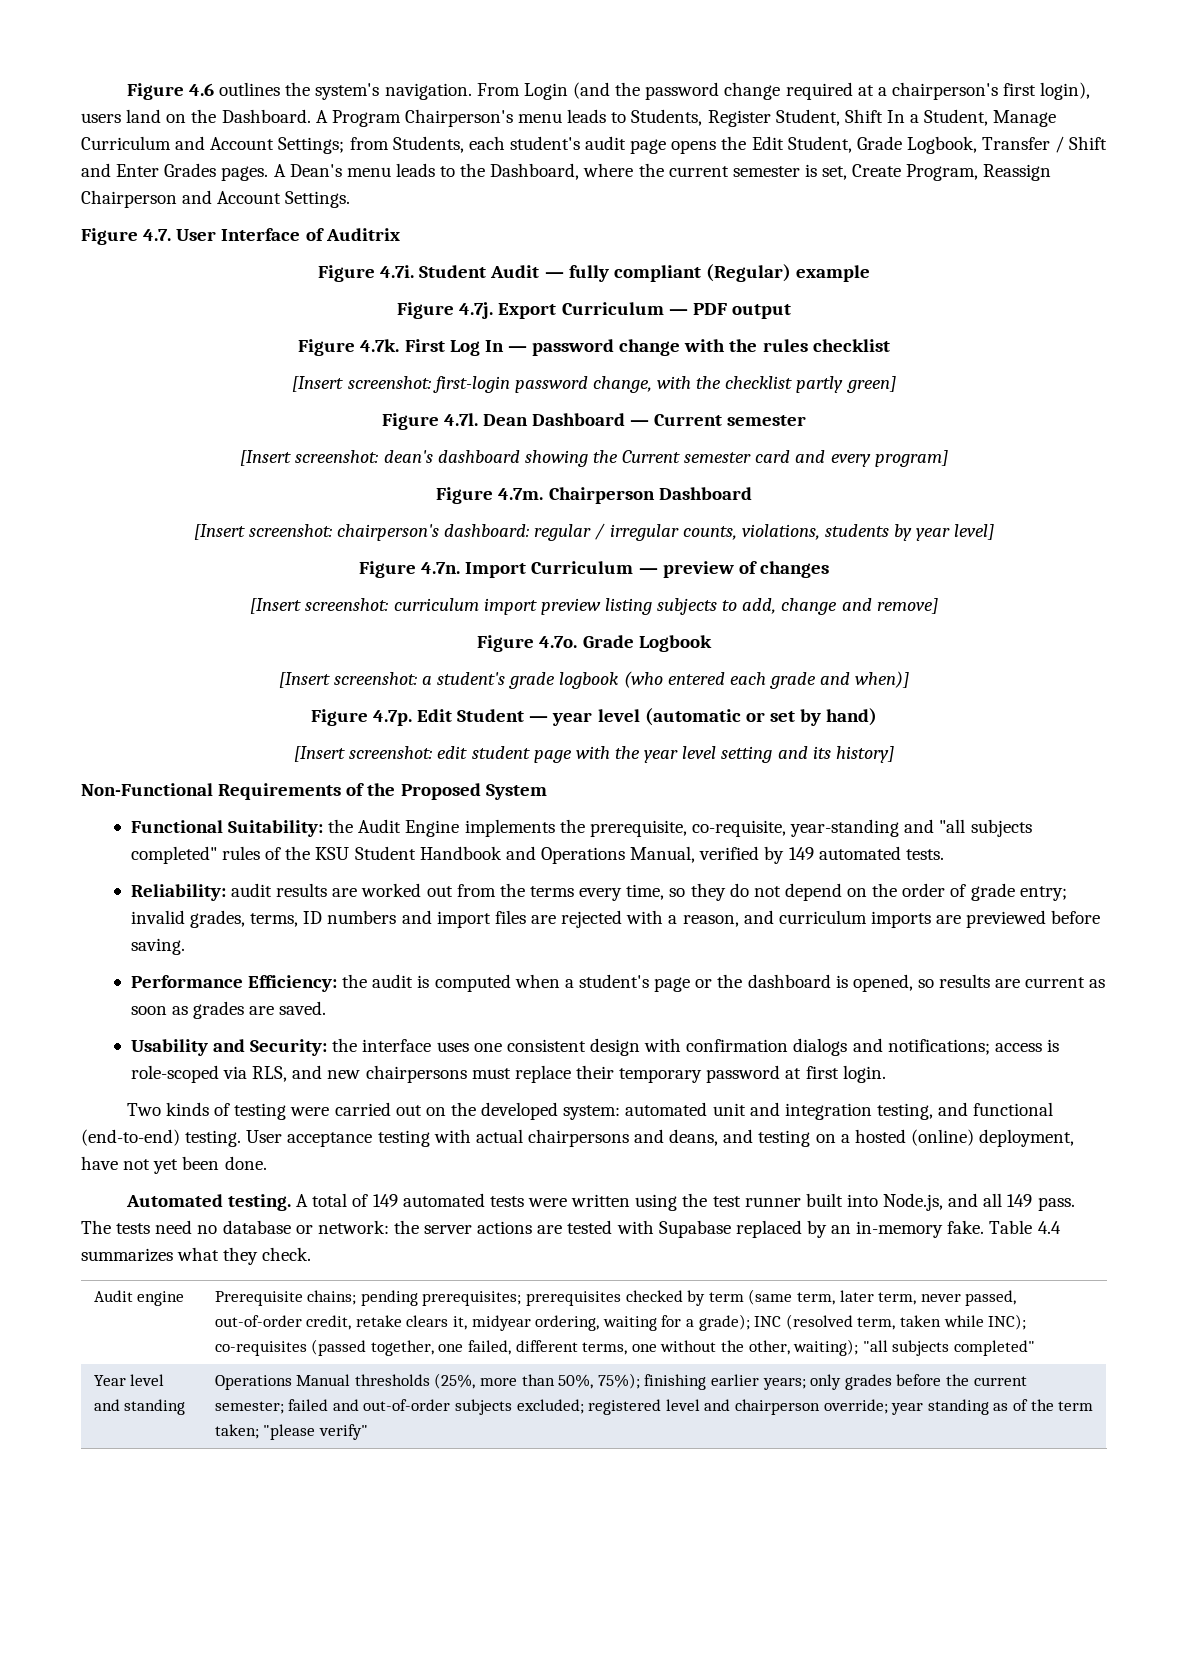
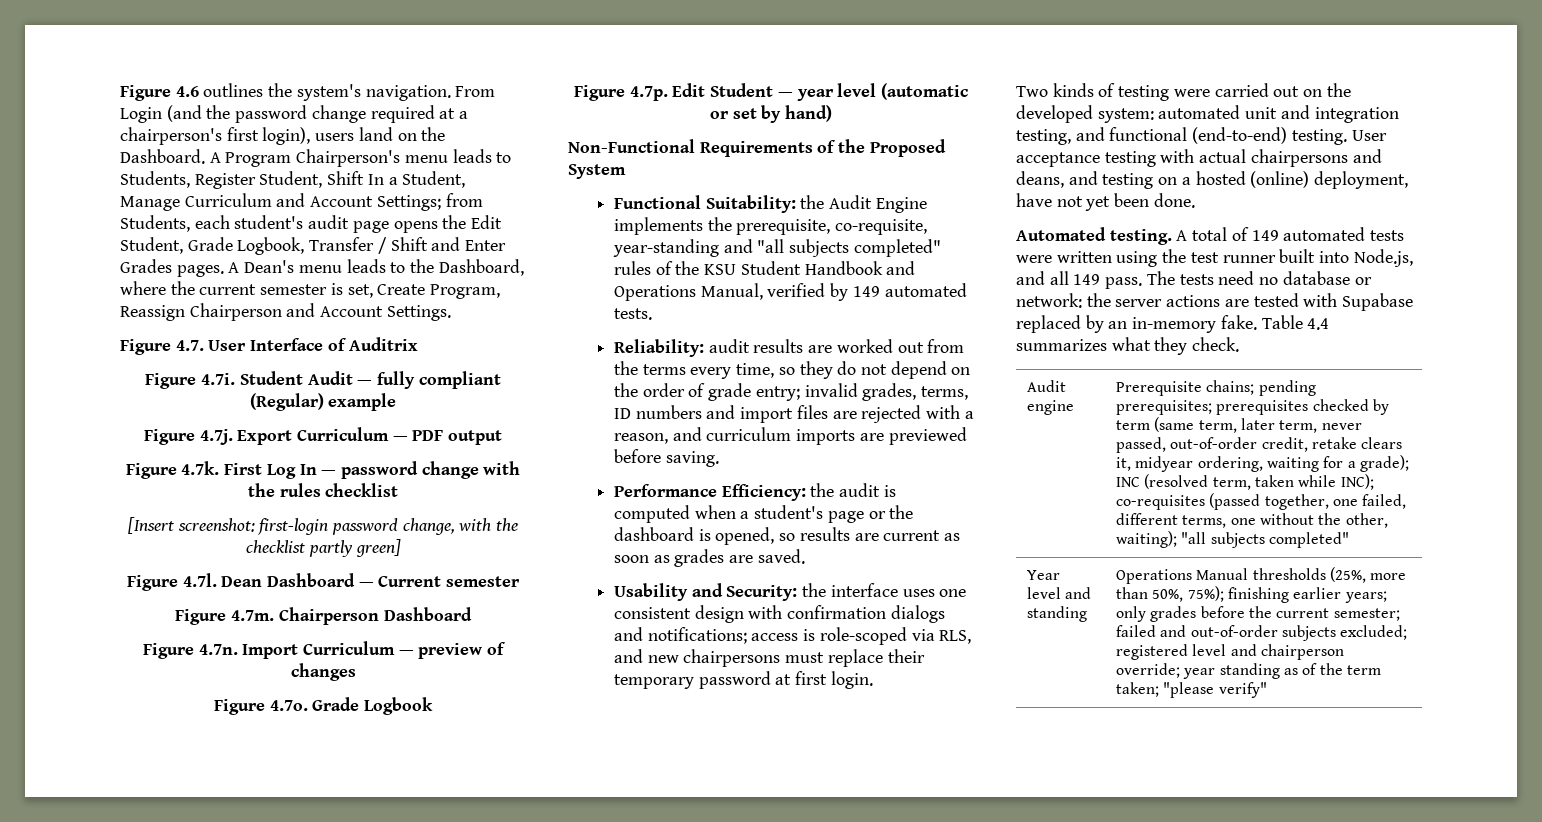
[240,450,948,467] [436,487,752,504] [193,523,995,541] [Insert screenshot: dean's dashboard showing the Current semester card and every program] // Figure 4.7m. Chairperson Dashboard // [Insert screenshot: chairperson's dashboard: regular / irregular counts, violations, students by year level] -> [175,607,472,625] Figure 4.7m. Chairperson Dashboard
[250,598,938,615] [477,635,712,652] [278,671,910,689] [Insert screenshot: curriculum import preview listing subjects to add, change and remove] // Figure 4.7o. Grade Logbook // [Insert screenshot: a student's grade logbook (who entered each grade and when)] -> [213,697,434,715] Figure 4.7o. Grade Logbook
[294,746,894,763] // [Insert screenshot: edit student page with the year level setting and its history] -> (833, 113) none

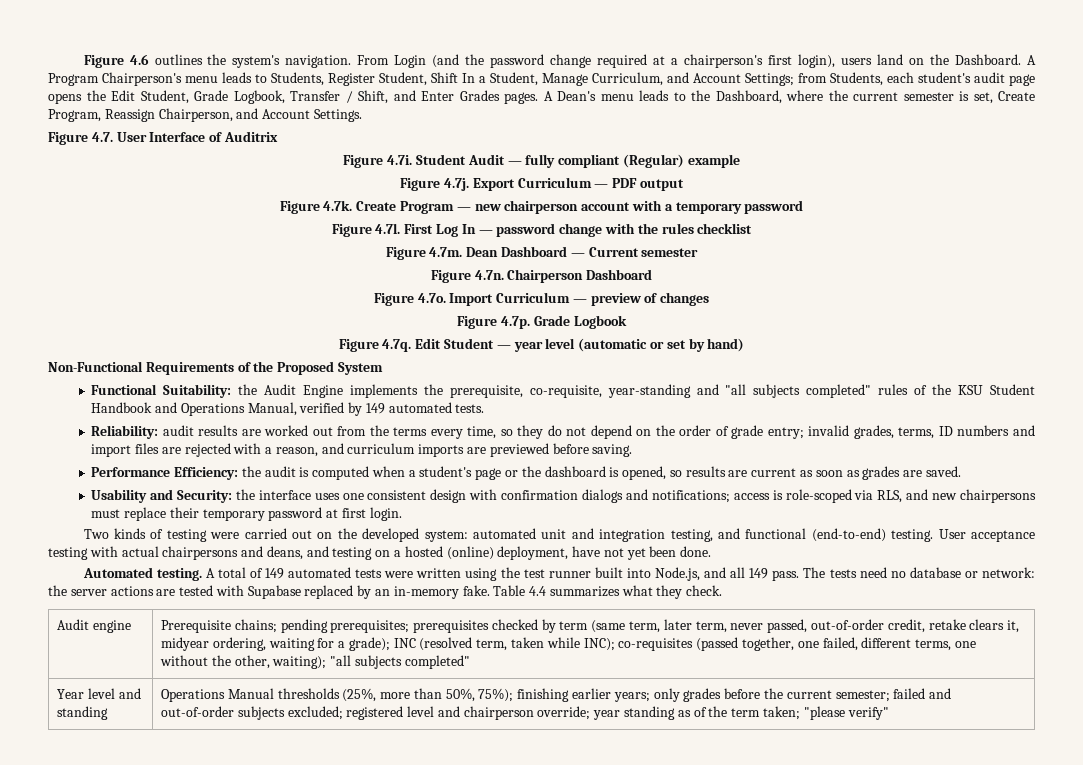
[184,193,272,207] Curriculum -> [592,72,663,86] Curriculum,
[390,237,428,251] Shift -> [358,90,388,104] Shift,
[189,303,282,321] Chairperson -> [158,108,233,122] Chairperson,
(220, 468) none -> [356,200,804,214] [331,223,401,237] Create Program — new chairperson account with a temporary password // Figure 4.7l.
[127,517,519,535] [246,539,401,557] [126,573,217,591] // [Insert screenshot: first-login password change, with the checklist partly green] // Figure 4.7l. -> [385,247,463,260] // Figure 4.7m.
[231,610,275,621] 4.7m. -> [474,270,504,280] 4.7n.
[198,644,238,655] 4.7n. -> [417,293,446,303] 4.7o.
[269,700,308,711] 4.7o. -> [501,316,531,329] 4.7p.
[629,86,668,101] 4.7p. -> [382,339,412,352] 4.7q.

